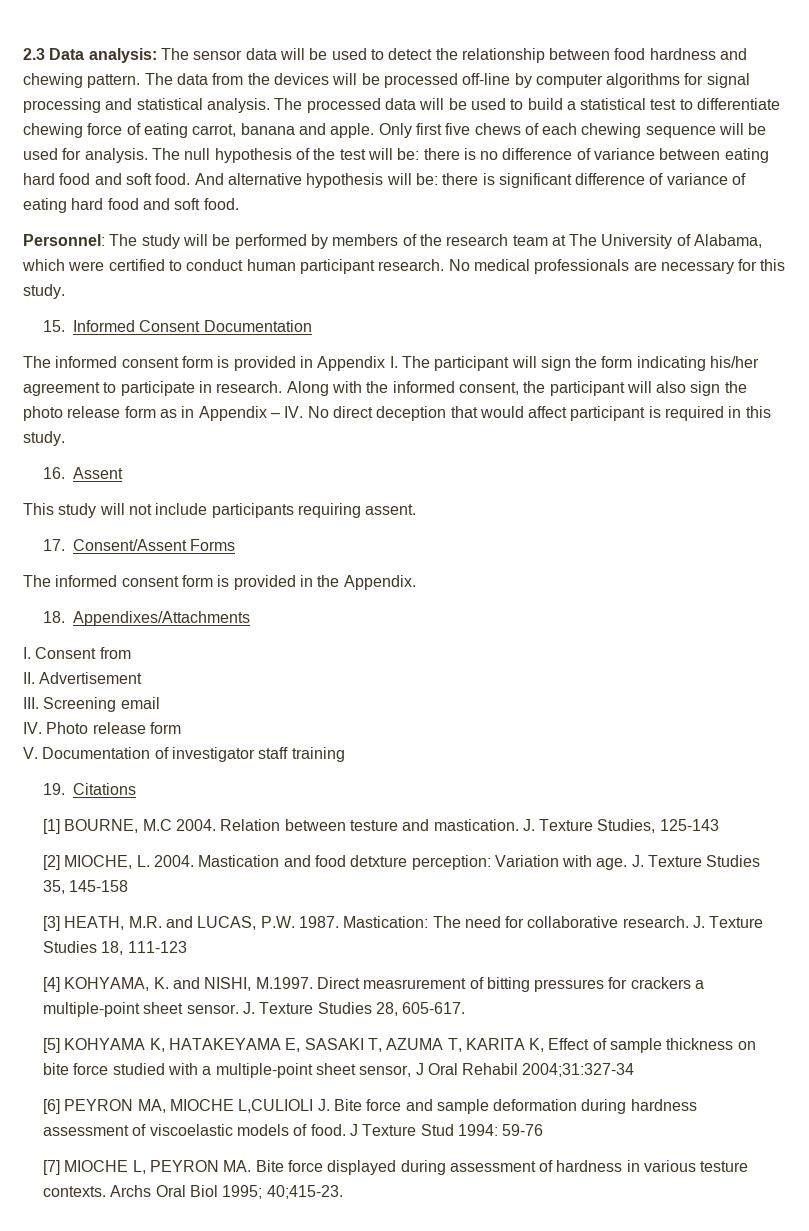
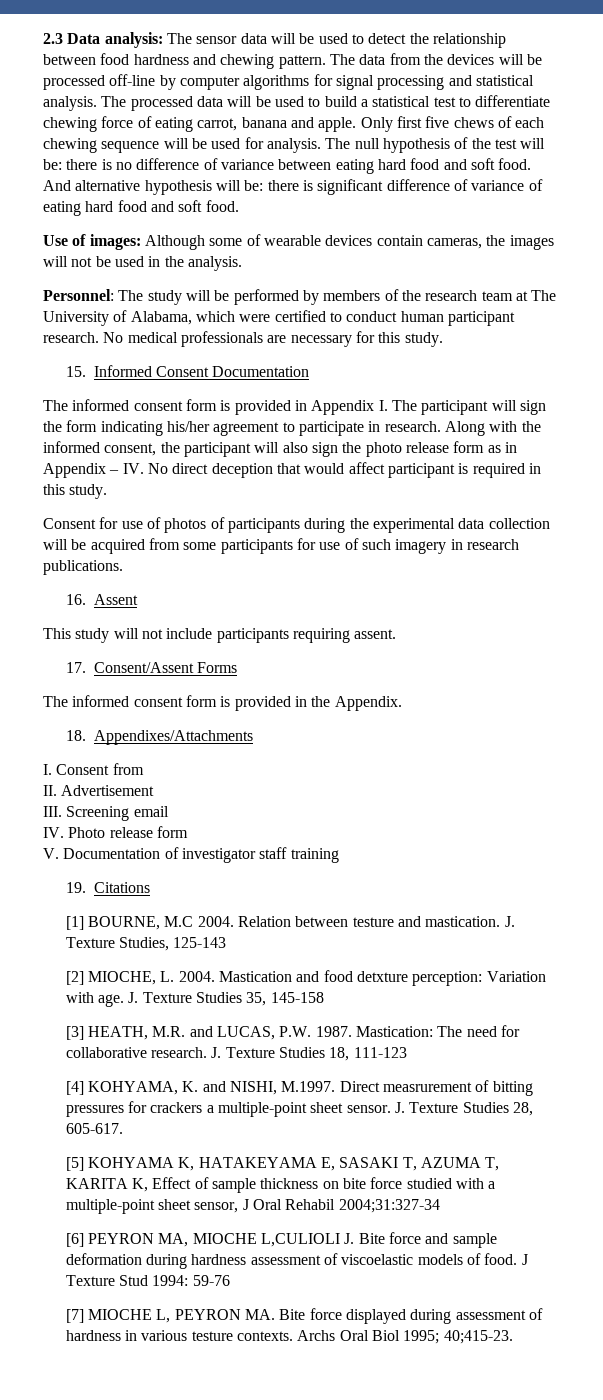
(239, 204) none -> [43,234,554,250] [43,256,242,271] // Use of images: Although some of wearable devices contain cameras, the images will not be used in the analysis.
(65, 438) none -> [43,517,550,533] [43,538,519,554] [43,560,123,575] // Consent for use of photos of participants during the experimental data collection will be acquired from some participants for use of such imagery in research publications.

